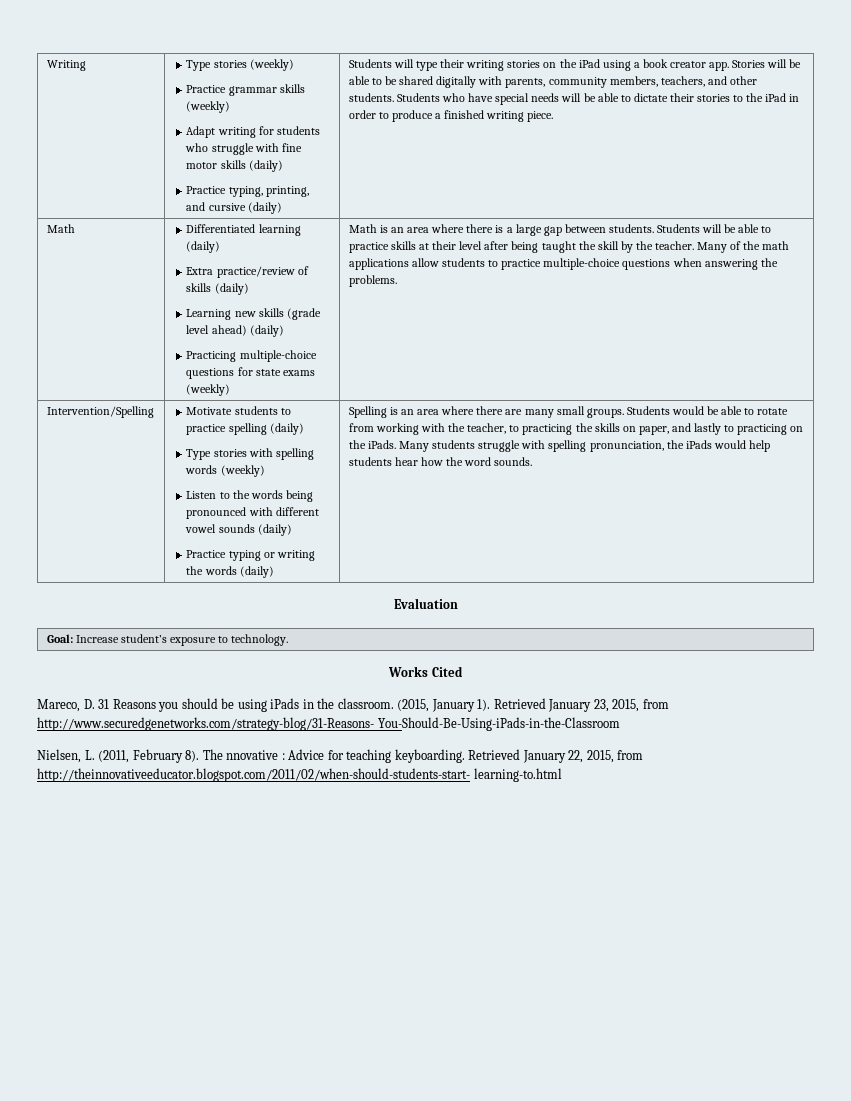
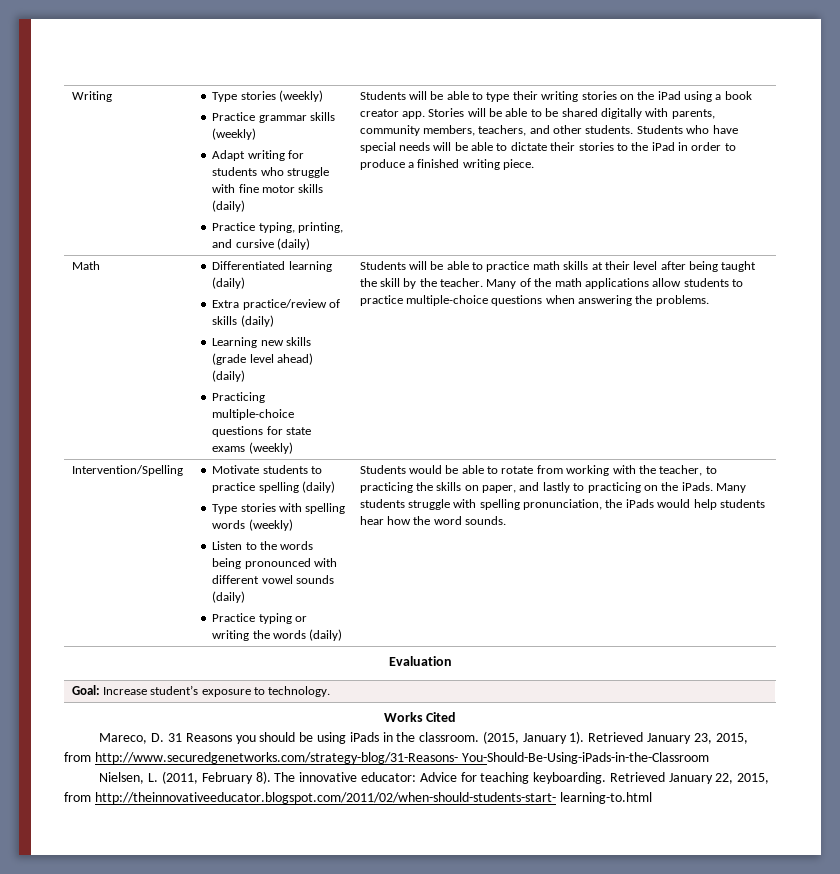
(414, 63) none -> [430,91,484,100] be able to
[348,224,654,236] Math is an area where there is a large gap between students. -> (293, 448) none
(389, 247) none -> [532,261,560,270] math
[348,406,624,418] Spelling is an area where there are many small groups. -> (343, 635) none
[226,750,285,760] nnovative : -> [299,772,416,782] innovative educator:

